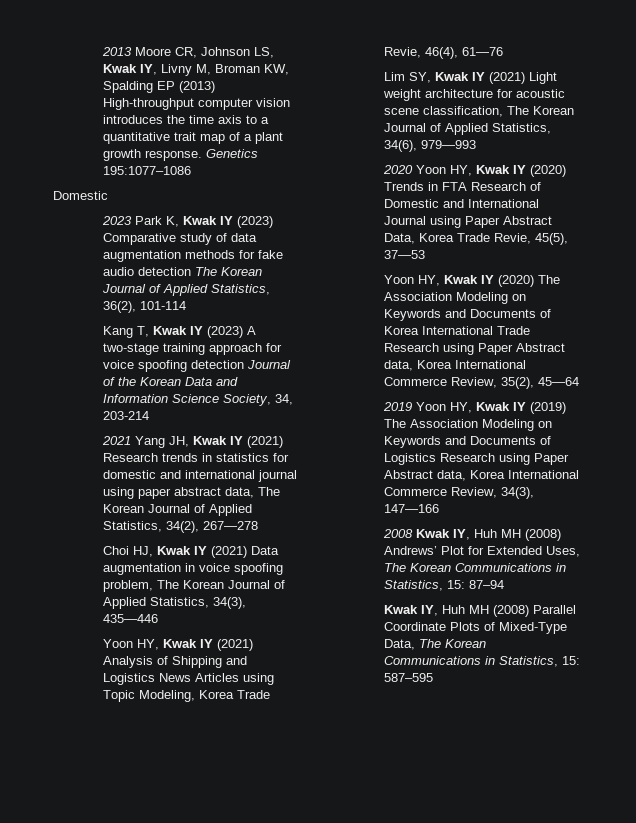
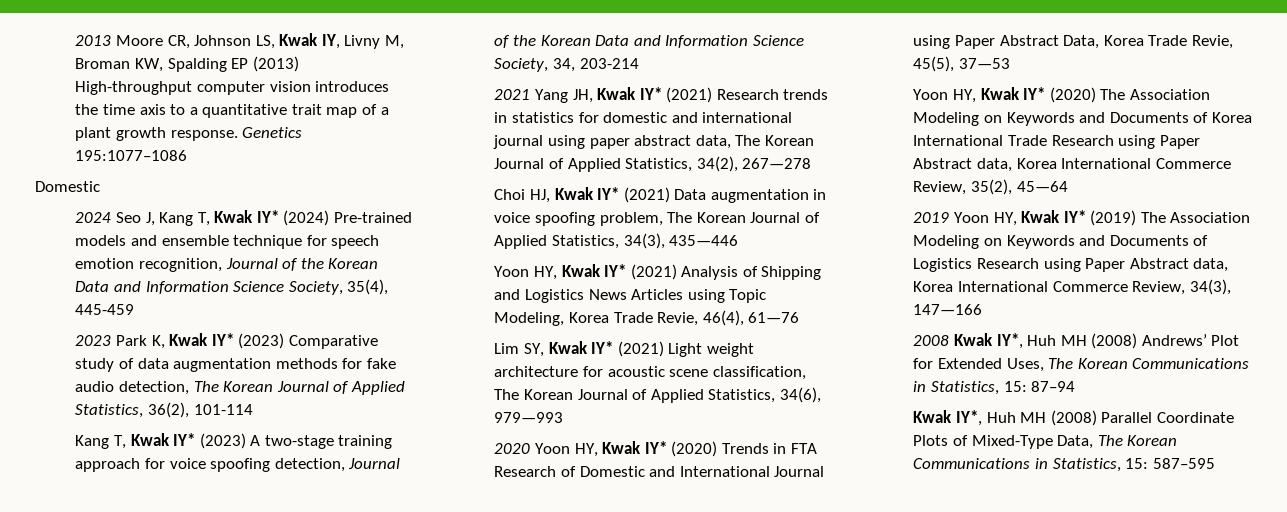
(108, 195) none -> [75,210,413,226] [75,235,380,249] [75,258,379,272] [75,279,389,295] [75,304,135,315] // 2024 Seo J, Kang T, Kwak IY* (2024) Pre-trained models and ensemble technique for speech emotion recognition, Journal of the Korean Data and Information Science Society, 35(4), 445-459
[220,216,234,225] IY -> [211,333,234,346] IY*
[138,267,192,276] detection -> [118,381,189,395] detection,
[190,326,204,335] IY -> [173,433,196,446] IY*
[191,360,245,369] detection -> [274,458,345,472] detection,
[230,436,244,445] IY -> [639,87,662,100] IY*
[194,546,208,555] IY -> [597,187,620,200] IY*
[200,639,214,648] IY -> [604,264,627,277] IY*
[472,72,486,81] IY -> [591,341,614,354] IY*
[513,165,527,174] IY -> [644,441,667,454] IY*
[481,275,495,284] IY -> [1023,87,1046,100] IY*
[513,402,527,411] IY -> [1063,210,1086,223] IY*
[453,529,471,540] IY, -> [996,333,1023,349] IY*,
[421,605,439,616] IY, -> [955,410,982,426] IY*,

